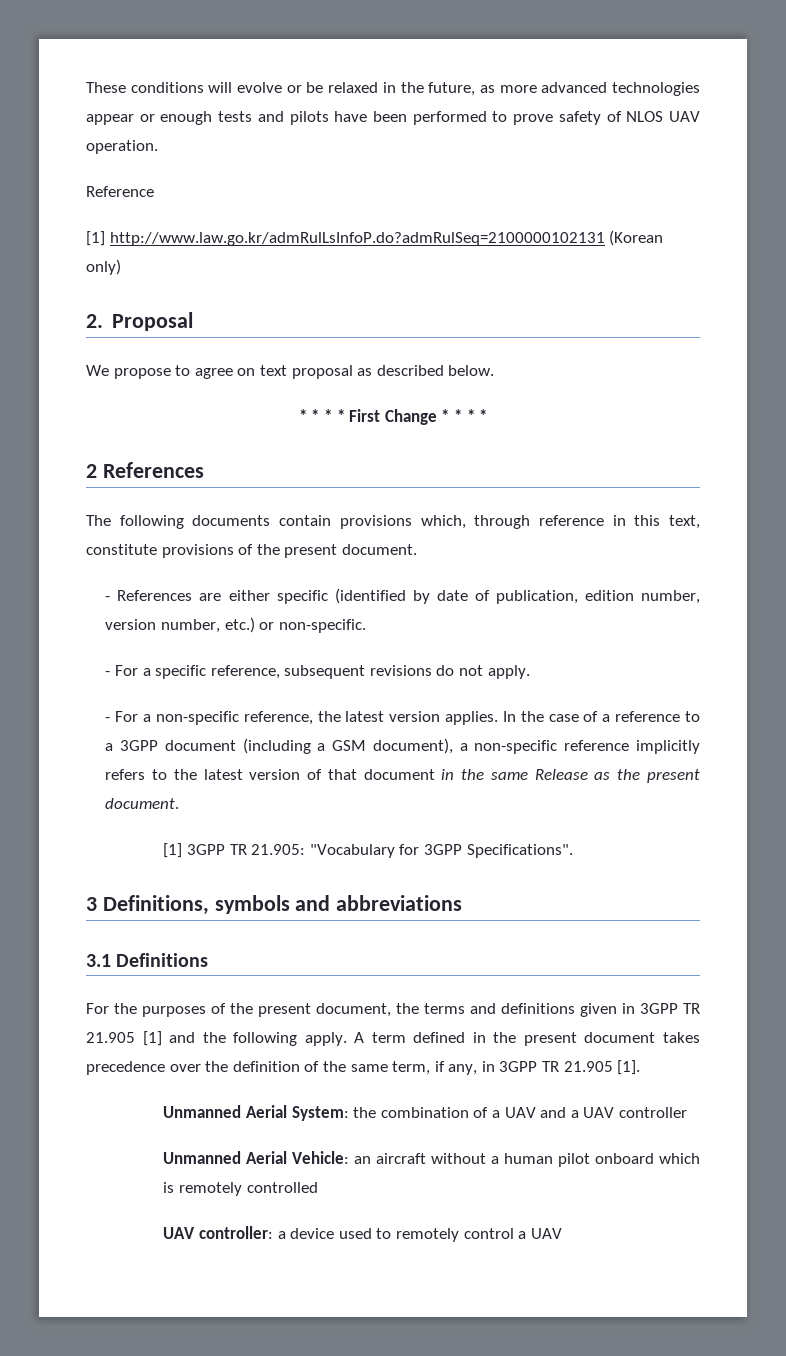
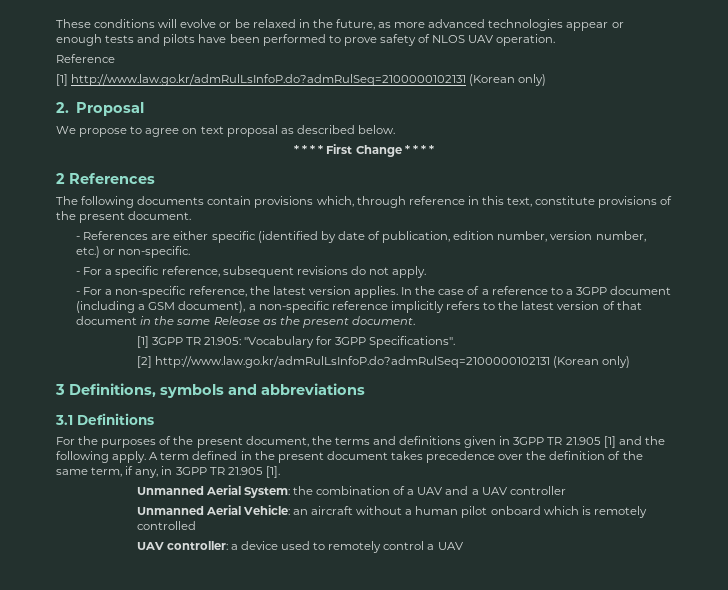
(573, 851) none -> [136,356,630,368] // [2] http://www.law.go.kr/admRulLsInfoP.do?admRulSeq=2100000102131 (Korean only)

